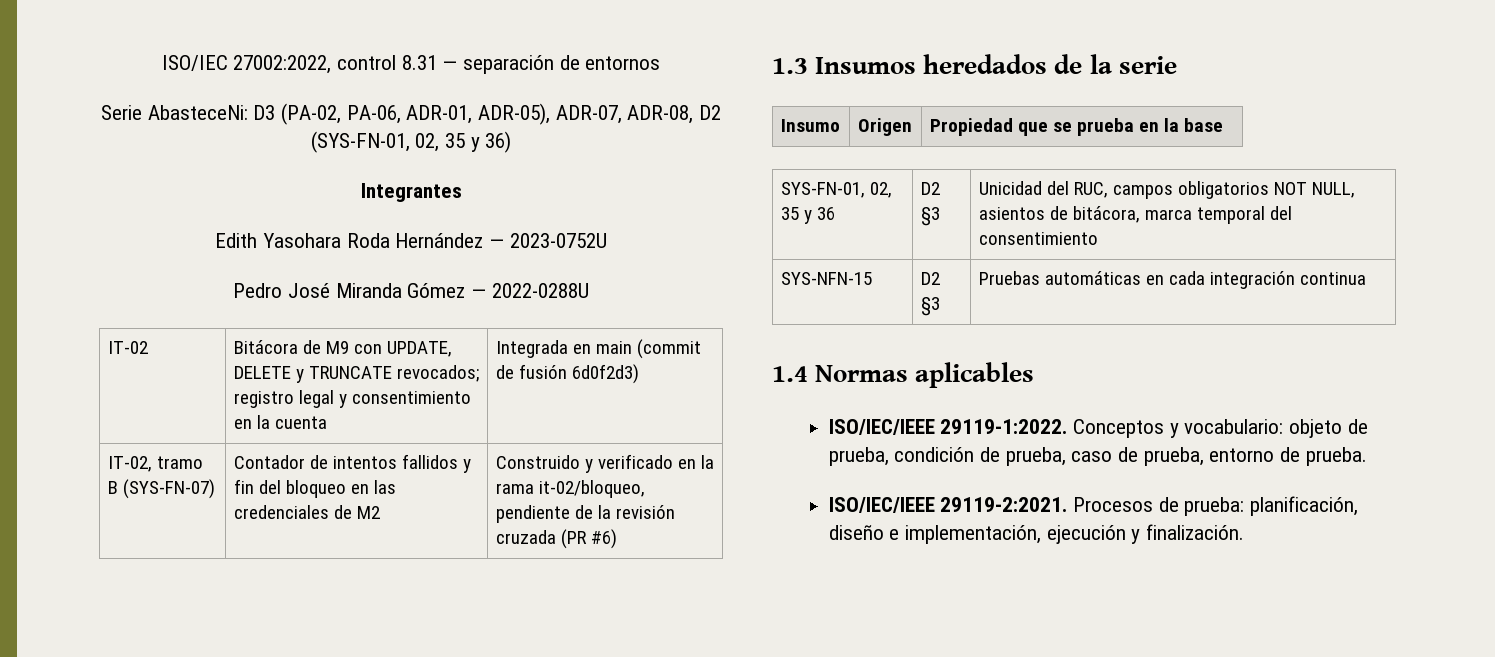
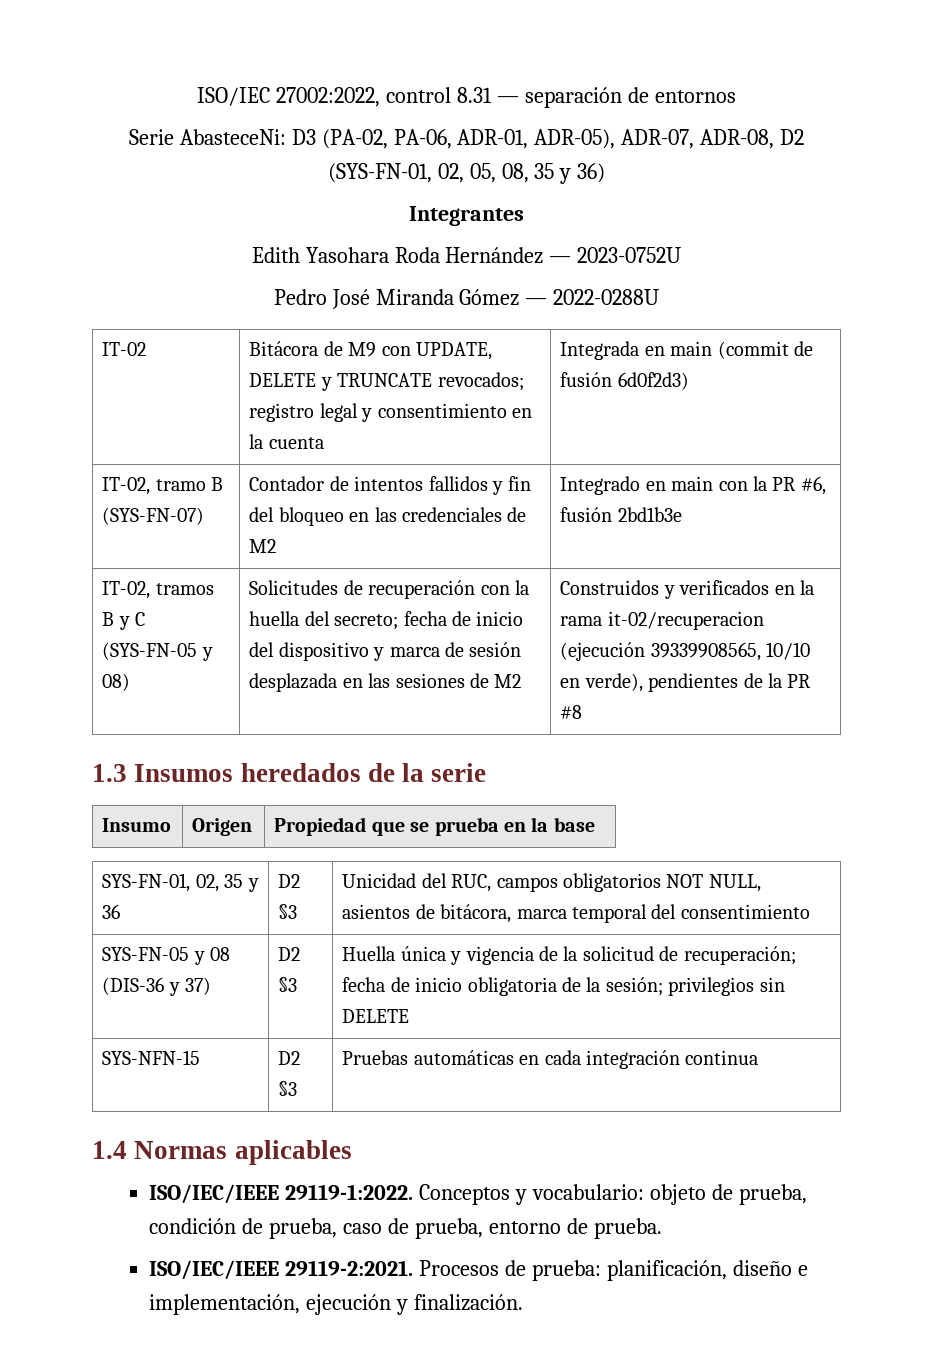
(440, 142) none -> [469,163,529,183] 05, 08,
[495,454,715,473] [495,480,645,498] [495,505,676,523] [495,529,617,549] Construido y verificado en la rama it-02/bloqueo, pendiente de la revisión cruzada (PR #6) -> [560,476,826,495] [560,507,682,522] [102,581,214,599] [102,612,146,630] [102,642,213,661] [102,673,131,691] [249,580,529,599] [249,611,524,630] [249,642,522,661] [249,673,522,692] [560,580,814,599] [560,611,764,630] [560,642,811,661] [560,673,812,692] [560,705,583,719] Integrado en main con la PR #6, fusión 2bd1b3e // IT-02, tramos B y C (SYS-FN-05 y 08) | Solicitudes de recuperación con la huella del secreto; fecha de inicio del dispositivo y marca de sesión desplazada en las sesiones de M2 | Construidos y verificados en la rama it-02/recuperacion (ejecución 39339908565, 10/10 en verde), pendientes de la PR #8
(1098, 238) none -> [102,947,231,965] [102,977,212,996] [278,947,301,961] [278,977,298,992] [342,946,796,965] [342,977,785,996] [342,1009,410,1023] // SYS-FN-05 y 08 (DIS-36 y 37) | D2 §3 | Huella única y vigencia de la solicitud de recuperación; fecha de inicio obligatoria de la sesión; privilegios sin DELETE

